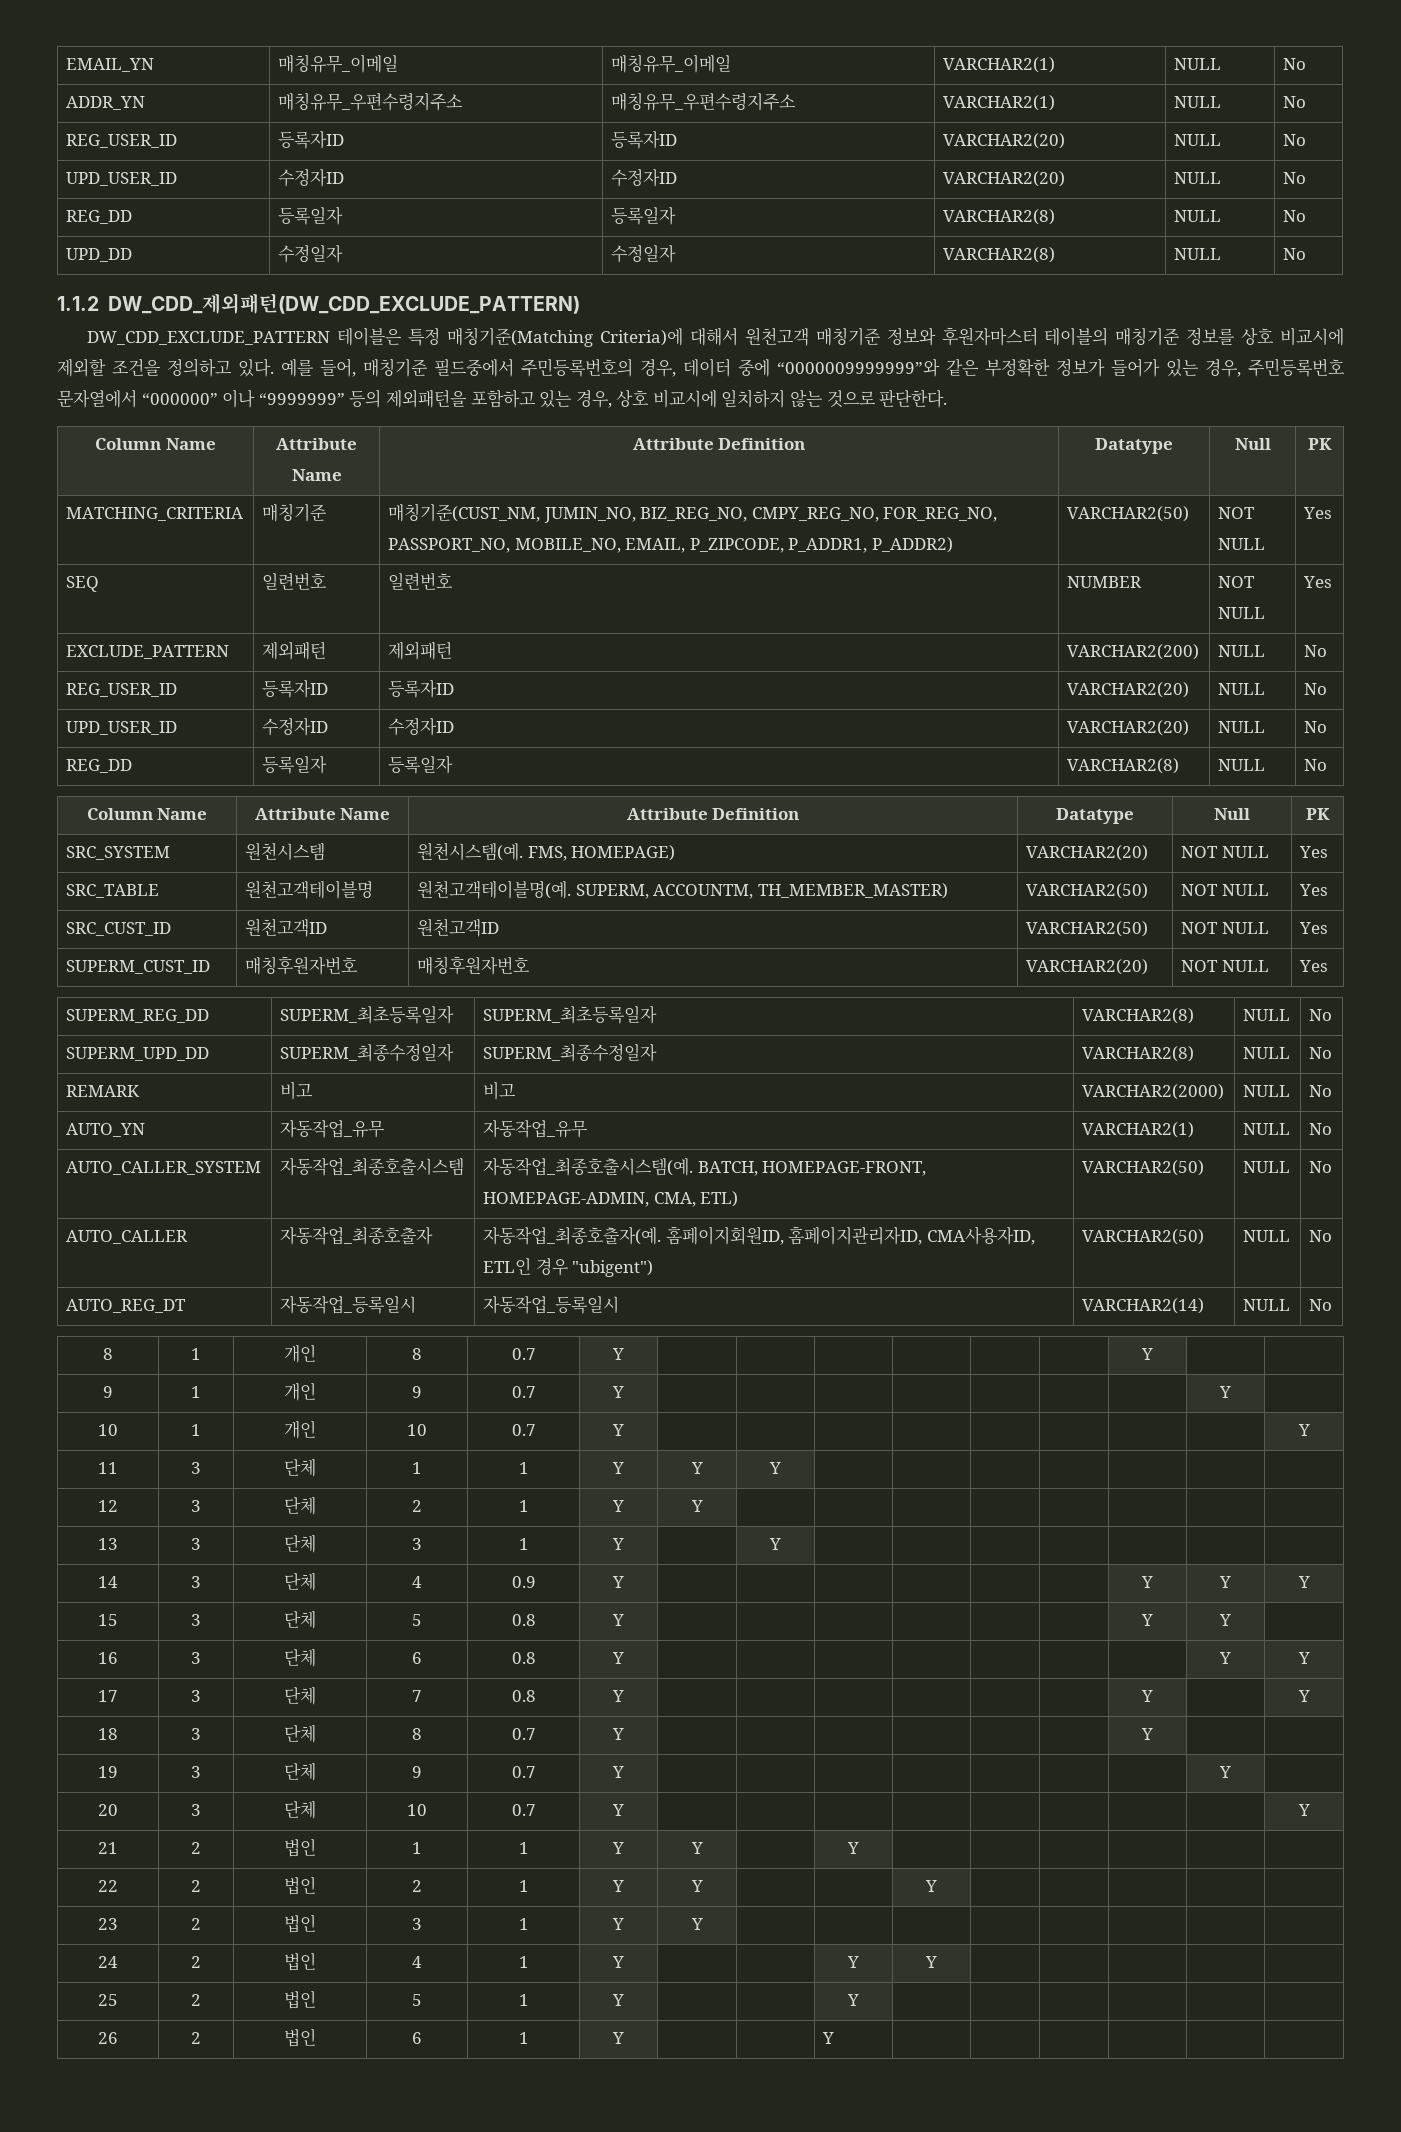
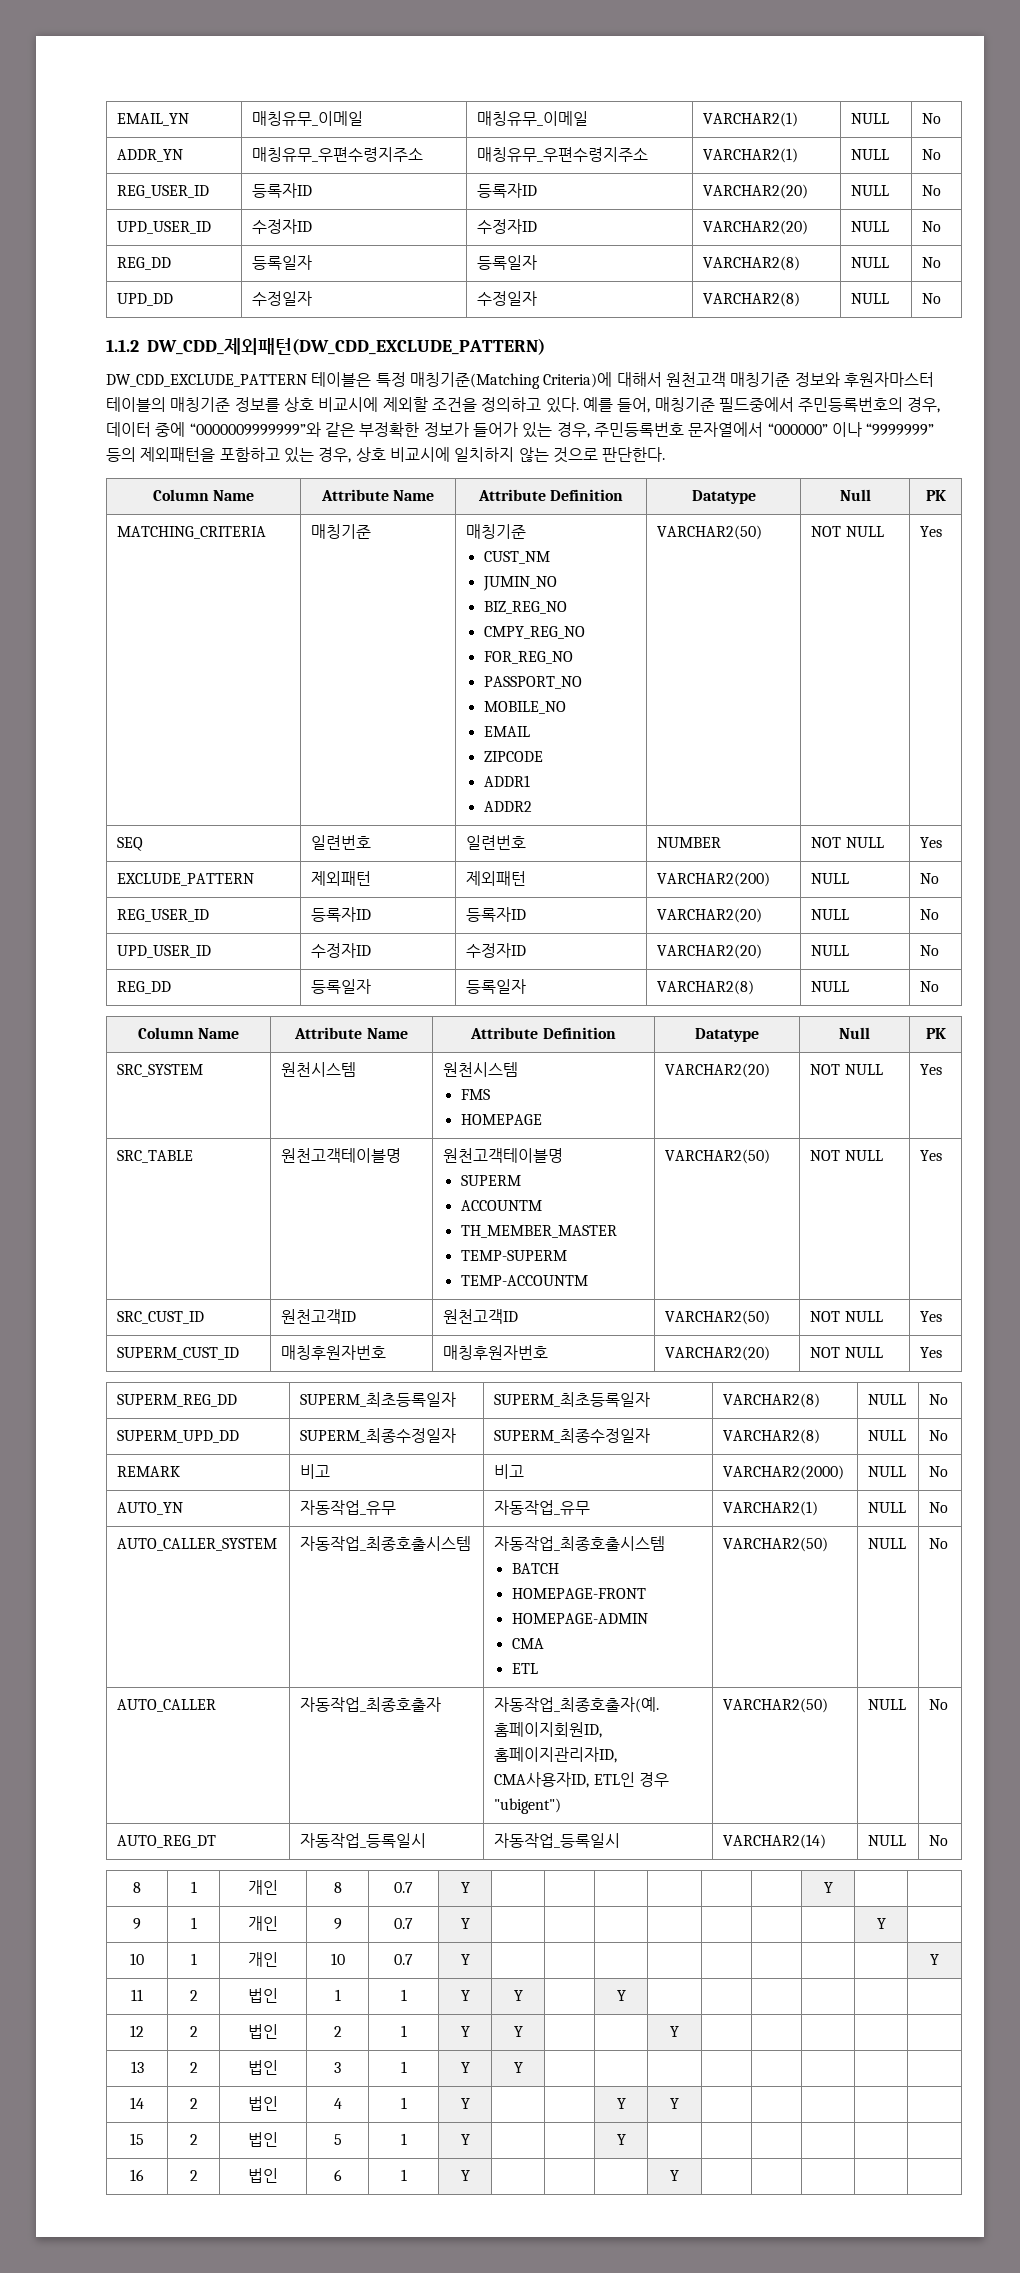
[388,503,998,523] [388,537,954,553] 매칭기준(CUST_NM, JUMIN_NO, BIZ_REG_NO, CMPY_REG_NO, FOR_REG_NO, PASSPORT_NO, MOBILE_NO, EMAIL, P_ZIPCODE, P_ADDR1, P_ADDR2) -> [466,524,527,539] [483,551,550,564] [482,576,557,591] [483,601,567,614] [483,626,585,639] [483,651,573,664] [483,676,582,689] [483,701,566,714] [483,726,530,737] [483,751,543,762] [483,775,530,787] [483,801,532,812] 매칭기준 // CUST_NM // JUMIN_NO // BIZ_REG_NO // CMPY_REG_NO // FOR_REG_NO // PASSPORT_NO // MOBILE_NO // EMAIL // ZIPCODE // ADDR1 // ADDR2
[417,842,676,861] 원천시스템(예. FMS, HOMEPAGE) -> [443,1062,519,1077] [460,1089,490,1100] [460,1114,542,1125] 원천시스템 // FMS // HOMEPAGE
[417,880,948,899] 원천고객테이블명(예. SUPERM, ACCOUNTM, TH_MEMBER_MASTER) -> [443,1148,564,1163] [460,1175,521,1186] [460,1200,542,1211] [460,1225,617,1238] [460,1250,567,1261] [460,1275,588,1286] 원천고객테이블명 // SUPERM // ACCOUNTM // TH_MEMBER_MASTER // TEMP-SUPERM // TEMP-ACCOUNTM
[483,1158,927,1176] [483,1191,739,1207] 자동작업_최종호출시스템(예. BATCH, HOMEPAGE-FRONT, HOMEPAGE-ADMIN, CMA, ETL) -> [494,1536,666,1551] [511,1563,559,1574] [511,1588,646,1599] [511,1613,648,1624] [511,1638,544,1649] [511,1663,538,1674] 자동작업_최종호출시스템 // BATCH // HOMEPAGE-FRONT // HOMEPAGE-ADMIN // CMA // ETL
[191,1462,201,1474] [284,1458,316,1477] [412,1462,422,1474] [518,1462,529,1474] [612,1462,624,1474] [690,1462,703,1474] [769,1462,781,1474] [98,1500,118,1512] [191,1500,201,1512] [284,1496,316,1515] [412,1500,422,1512] [518,1500,529,1512] [612,1500,624,1512] [690,1500,703,1512] [98,1538,118,1550] [191,1538,201,1550] [284,1534,316,1553] [412,1538,422,1550] [518,1538,529,1550] [612,1538,624,1550] [769,1538,781,1550] [98,1576,118,1588] [191,1576,201,1588] [284,1572,316,1591] [412,1576,422,1588] [511,1576,536,1588] [612,1576,624,1588] [1141,1576,1153,1588] [1219,1576,1231,1588] [1297,1576,1310,1588] [98,1614,118,1626] [191,1614,201,1626] [284,1610,316,1629] [412,1614,422,1626] [511,1614,536,1626] [612,1614,624,1626] [1141,1614,1153,1626] [1219,1614,1231,1626] [98,1652,118,1664] [191,1652,201,1664] [284,1648,316,1667] [412,1652,422,1664] [511,1652,536,1664] [612,1652,624,1664] [1219,1652,1231,1664] [1297,1652,1310,1664] [98,1690,118,1702] [191,1690,201,1702] [284,1686,316,1705] [412,1690,422,1702] [511,1690,536,1702] [612,1690,624,1702] [1141,1690,1153,1702] [1297,1690,1310,1702] [98,1728,118,1740] [191,1728,201,1740] [284,1724,316,1743] [412,1728,422,1740] [511,1728,536,1740] [612,1728,624,1740] [1141,1728,1153,1740] [98,1766,118,1778] [191,1766,201,1778] [284,1762,316,1781] [412,1766,422,1778] [511,1766,536,1778] [612,1766,624,1778] [1219,1766,1231,1778] [98,1804,118,1816] [191,1804,201,1816] [284,1800,316,1819] [407,1804,427,1816] [511,1804,536,1816] [612,1804,624,1816] [1297,1804,1310,1816] [98,1842,118,1854] | 3 | 단체 | 1 | 1 | Y | Y | Y | | | | | | | // 12 | 3 | 단체 | 2 | 1 | Y | Y | | | | | | | | // 13 | 3 | 단체 | 3 | 1 | Y | | Y | | | | | | | // 14 | 3 | 단체 | 4 | 0.9 | Y | | | | | | | Y | Y | Y // 15 | 3 | 단체 | 5 | 0.8 | Y | | | | | | | Y | Y | // 16 | 3 | 단체 | 6 | 0.8 | Y | | | | | | | | Y | Y // 17 | 3 | 단체 | 7 | 0.8 | Y | | | | | | | Y | | Y // 18 | 3 | 단체 | 8 | 0.7 | Y | | | | | | | Y | | // 19 | 3 | 단체 | 9 | 0.7 | Y | | | | | | | | Y | // 20 | 3 | 단체 | 10 | 0.7 | Y | | | | | | | | | Y // 21 -> (143, 1995) none
[98,1880,118,1892] 22 -> [130,2025,144,2037] 12
[98,1918,118,1930] 23 -> [130,2061,144,2073] 13
[98,1956,118,1968] 24 -> [130,2097,144,2109] 14
[98,1994,118,2006] 25 -> [130,2133,144,2145] 15
[98,2032,118,2044] 26 -> [130,2169,144,2181] 16
[822,2032,835,2044] Y | | | | | | -> [670,2170,679,2181] | Y | | | | |

